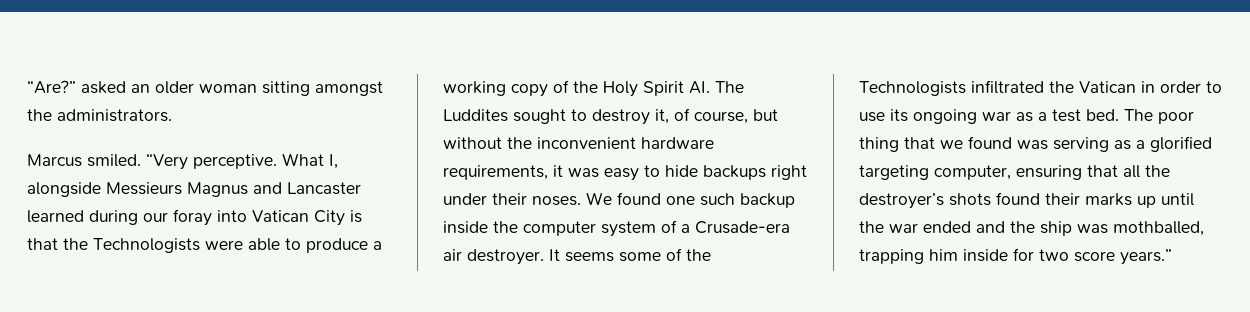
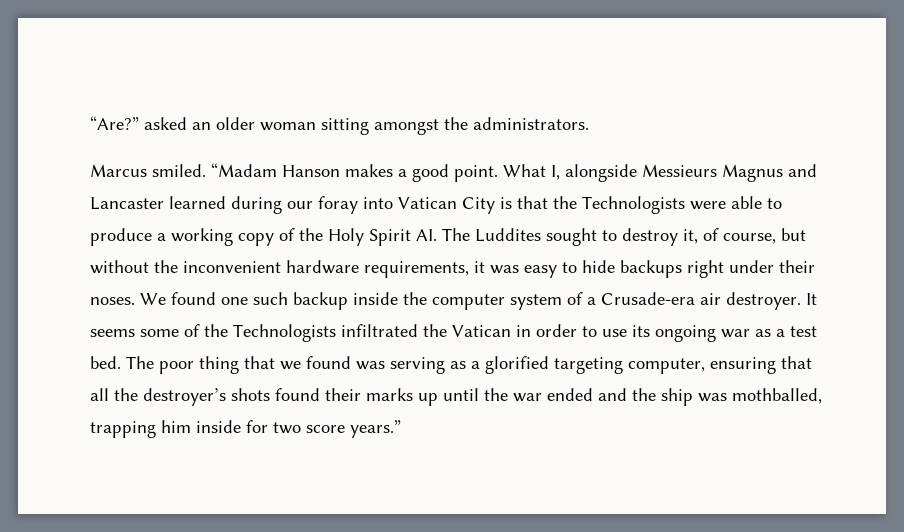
[146,153,277,170] “Very perceptive. -> [211,163,498,182] “Madam Hanson makes a good point.

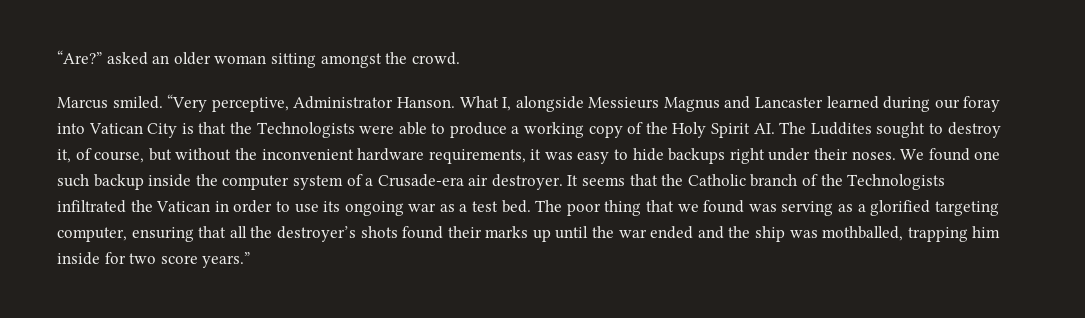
[473,117,589,130] administrators. -> [411,52,460,65] crowd.
[211,163,498,182] “Madam Hanson makes a good point. -> [167,94,455,112] “Very perceptive, Administrator Hanson.
[140,329,179,337] some -> [629,174,798,187] that the Catholic branch

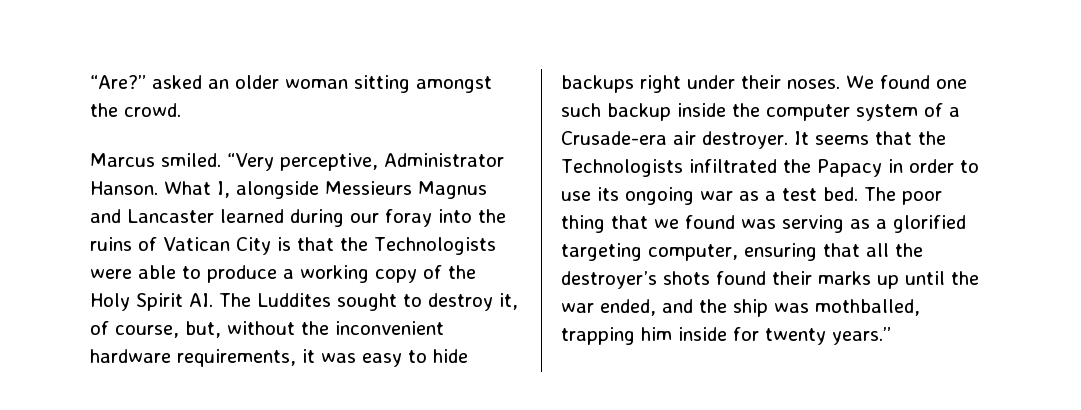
(85, 128) none -> [478,209,506,223] [90,237,157,251] the ruins of
[148,148,172,161] but -> [185,321,221,338] but,
[687,174,843,187] Catholic branch of the -> (946, 138) none
[156,201,211,212] Vatican -> [816,159,882,177] Papacy
[650,226,694,239] ended -> [600,299,656,316] ended,
[129,253,198,264] two score -> [765,328,826,345] twenty

